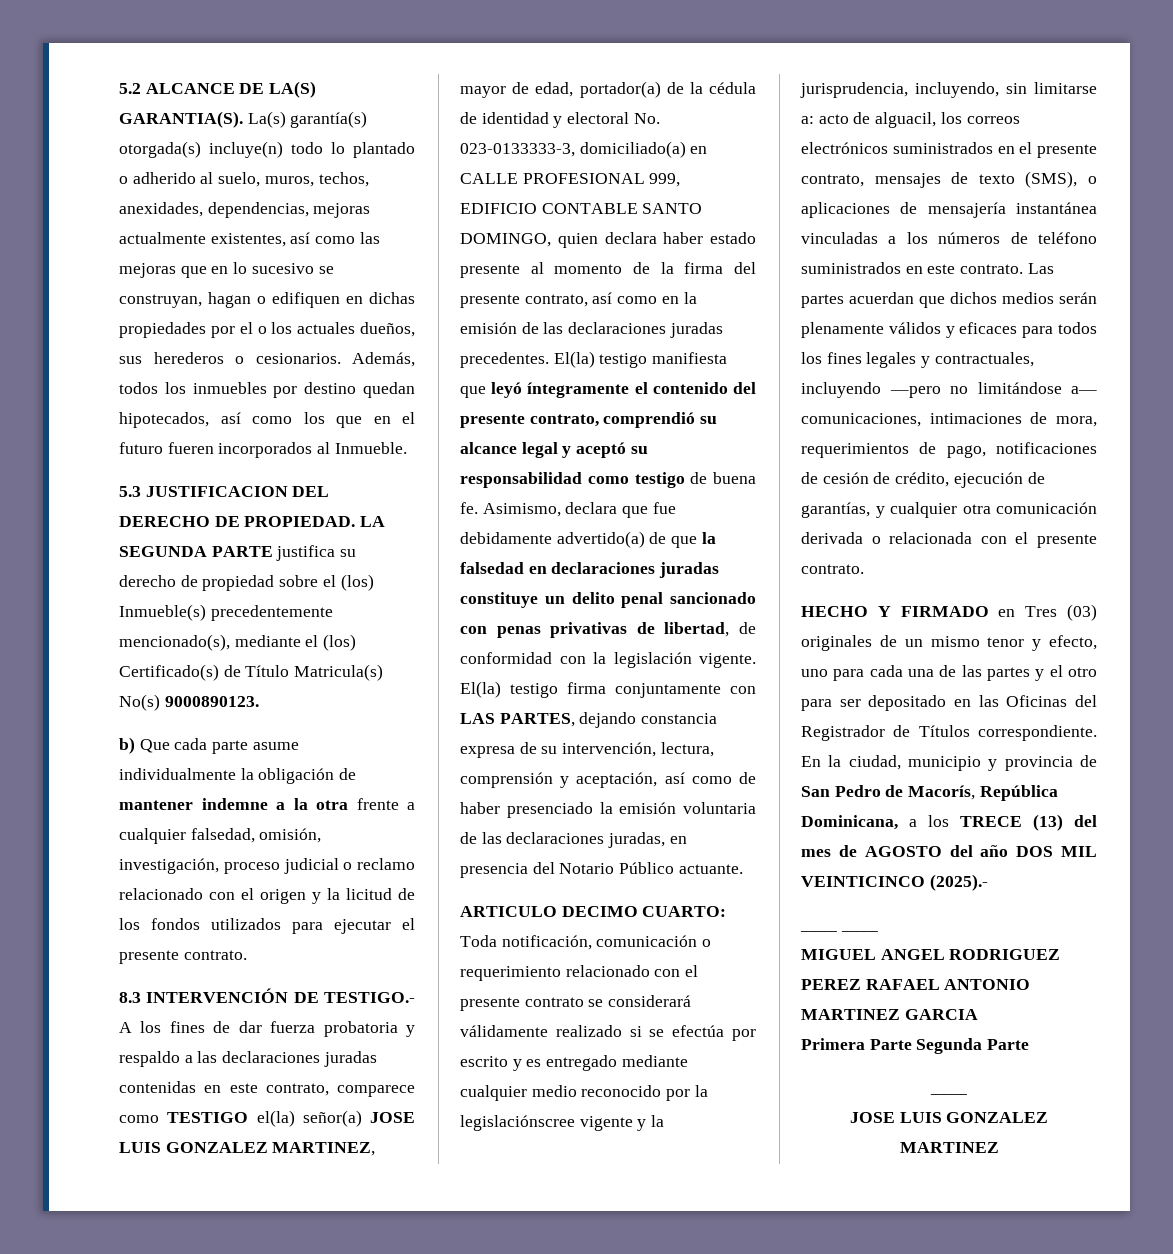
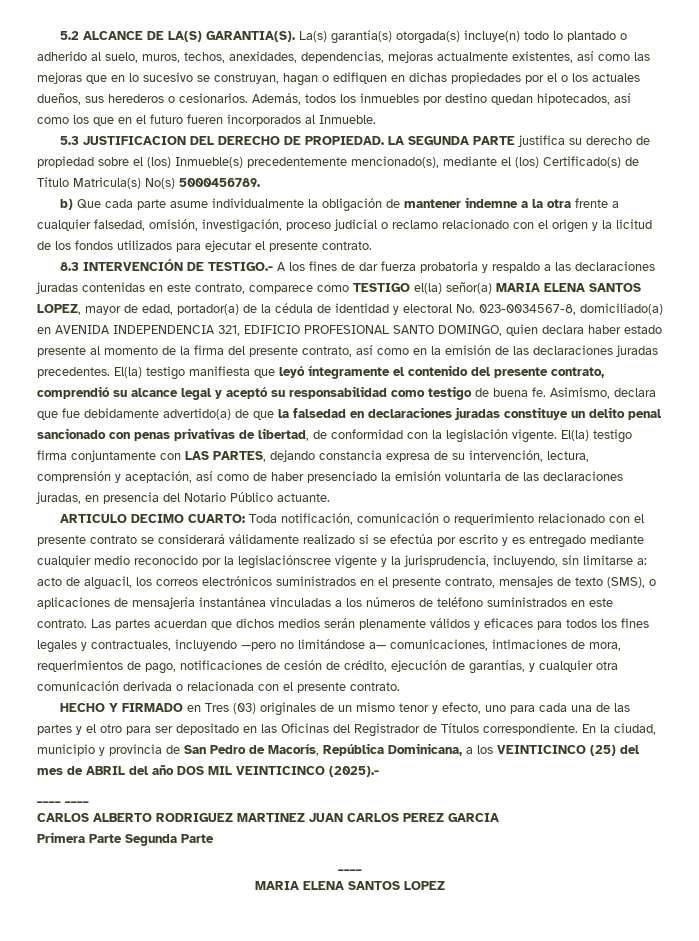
[164,696,259,707] 9000890123. -> [179,178,260,187] 5000456789.
[370,1112,415,1123] [119,1142,376,1156] JOSE LUIS GONZALEZ MARTINEZ, -> [496,283,641,292] [37,304,81,315] MARIA ELENA SANTOS LOPEZ,
[460,143,575,157] 023-0133333-3, -> [479,304,576,315] 023-0034567-8,
[460,173,681,187] [460,203,638,214] CALLE PROFESIONAL 999, EDIFICIO CONTABLE -> [55,325,389,336] AVENIDA INDEPENDENCIA 321, EDIFICIO PROFESIONAL
[960,814,1063,831] TRECE (13) -> [497,745,616,756] VEINTICINCO (25)
[864,846,942,857] AGOSTO -> [86,766,125,775] ABRIL
[801,949,1061,960] [801,979,1031,990] [801,1009,900,1020] MIGUEL ANGEL RODRIGUEZ PEREZ RAFAEL ANTONIO MARTINEZ -> [37,813,444,822] CARLOS ALBERTO RODRIGUEZ MARTINEZ JUAN CARLOS PEREZ
[849,1112,1049,1123] [899,1142,999,1153] JOSE LUIS GONZALEZ MARTINEZ -> [255,881,445,890] MARIA ELENA SANTOS LOPEZ

